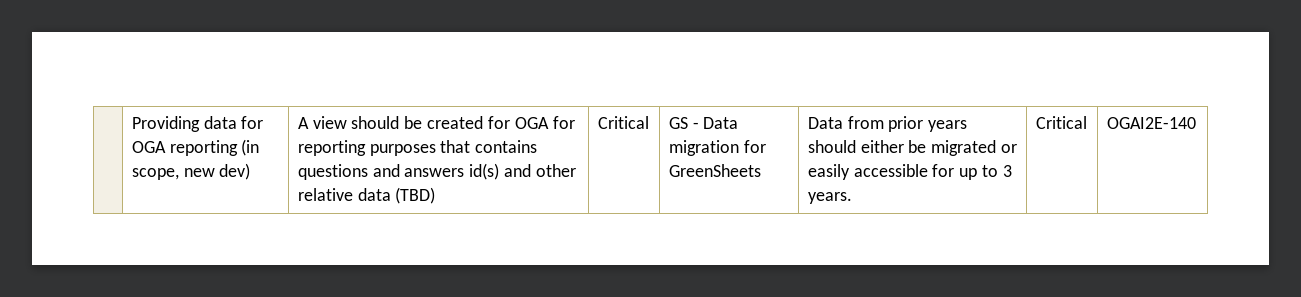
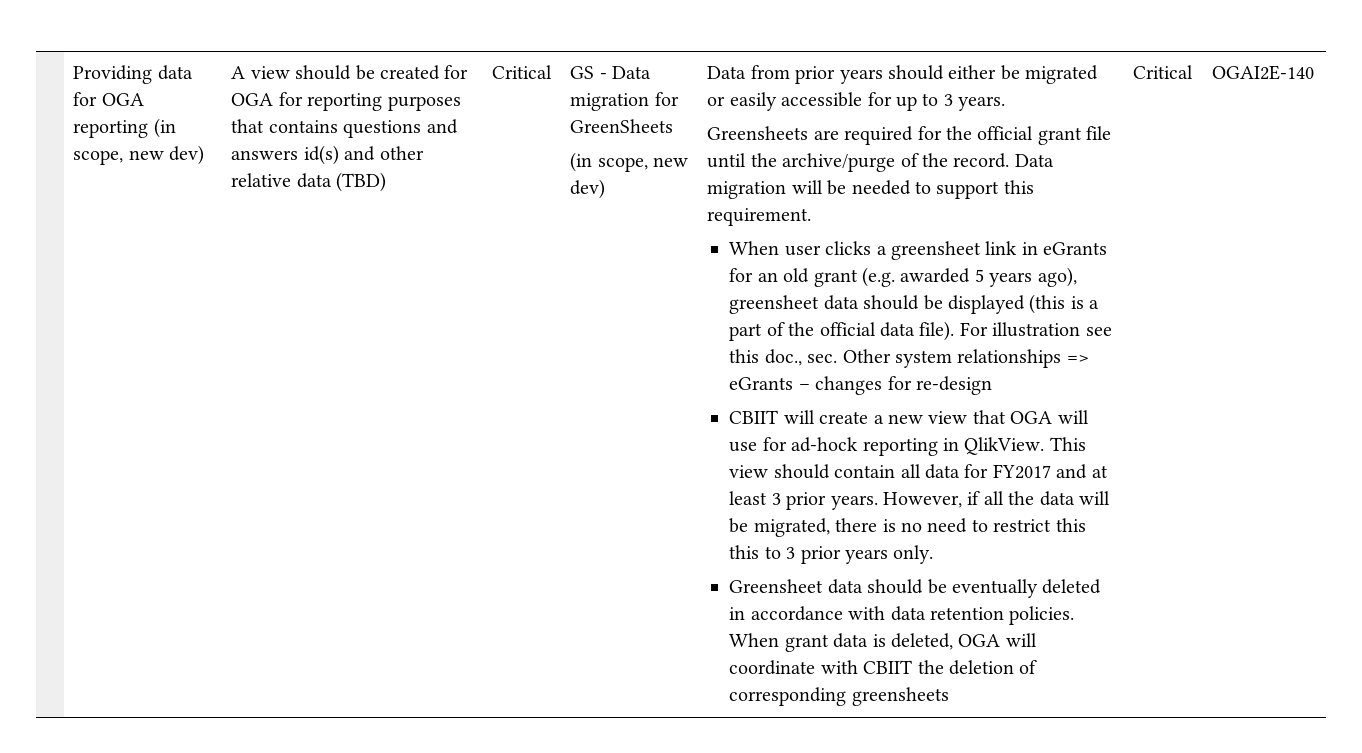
(761, 170) none -> [570,152,689,172] [570,179,606,199] // (in scope, new dev)
(852, 198) none -> [707,126,1112,145] [707,153,1054,172] [707,180,1034,199] [707,208,812,226] [729,241,1108,260] [729,267,1077,287] [729,294,1100,314] [729,321,1112,341] [729,349,1089,368] [729,376,992,395] [729,410,1089,424] [729,437,1086,456] [729,464,1108,479] [729,491,1110,510] [729,518,1086,537] [729,545,934,564] [729,579,1102,598] [729,606,1075,625] [729,633,1037,652] [729,660,1038,675] [729,687,949,706] // Greensheets are required for the official grant file until the archive/purge of the record. Data migration will be needed to support this requirement. // When user clicks a greensheet link in eGrants for an old grant (e.g. awarded 5 years ago), greensheet data should be displayed (this is a part of the official data file). For illustration see this doc., sec. Other system relationships => eGrants – changes for re-design // CBIIT will create a new view that OGA will use for ad-hock reporting in QlikView. This view should contain all data for FY2017 and at least 3 prior years. However, if all the data will be migrated, there is no need to restrict this this to 3 prior years only. // Greensheet data should be eventually deleted in accordance with data retention policies. When grant data is deleted, OGA will coordinate with CBIIT the deletion of corresponding greensheets

